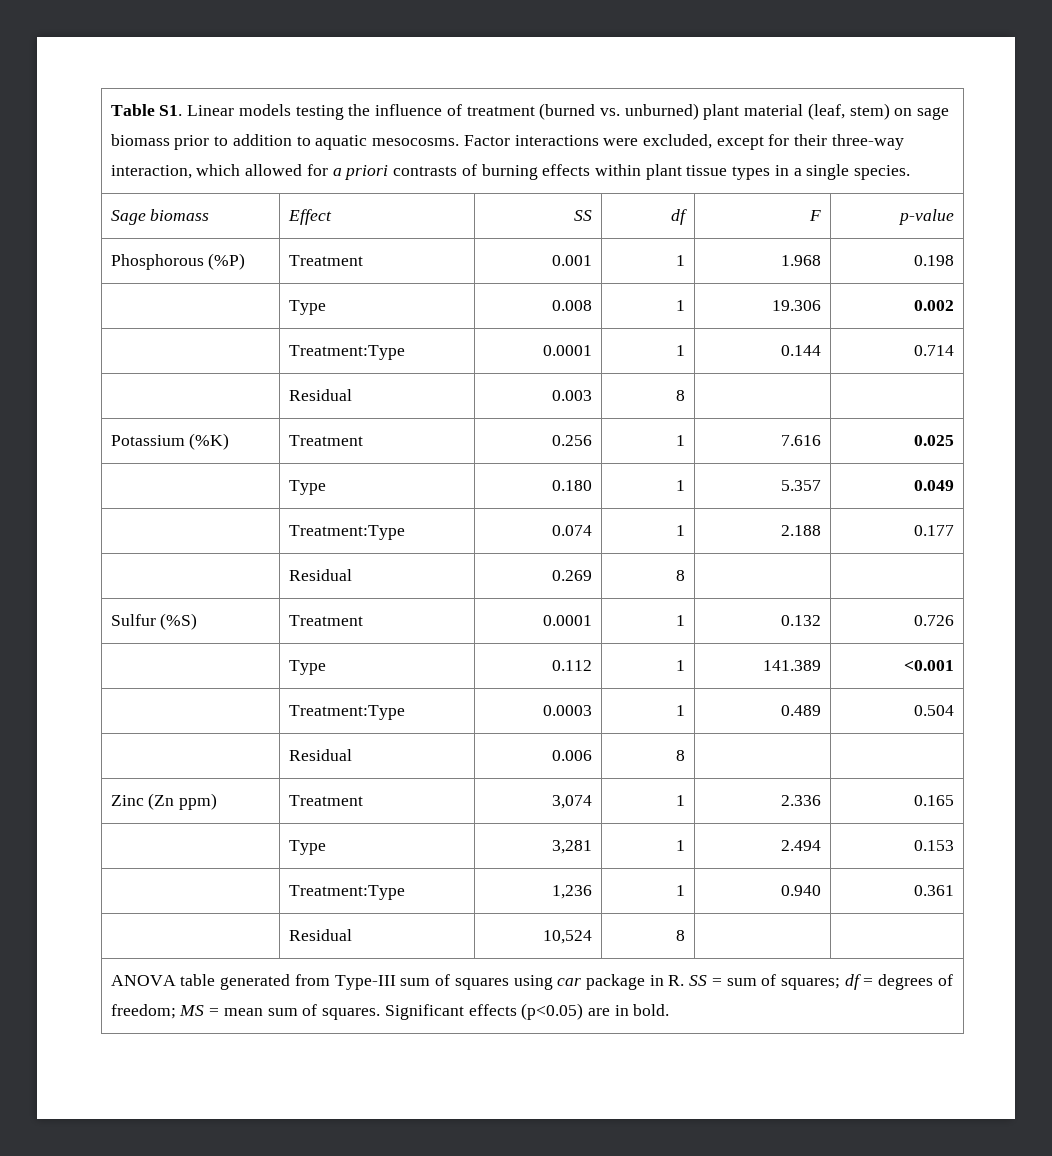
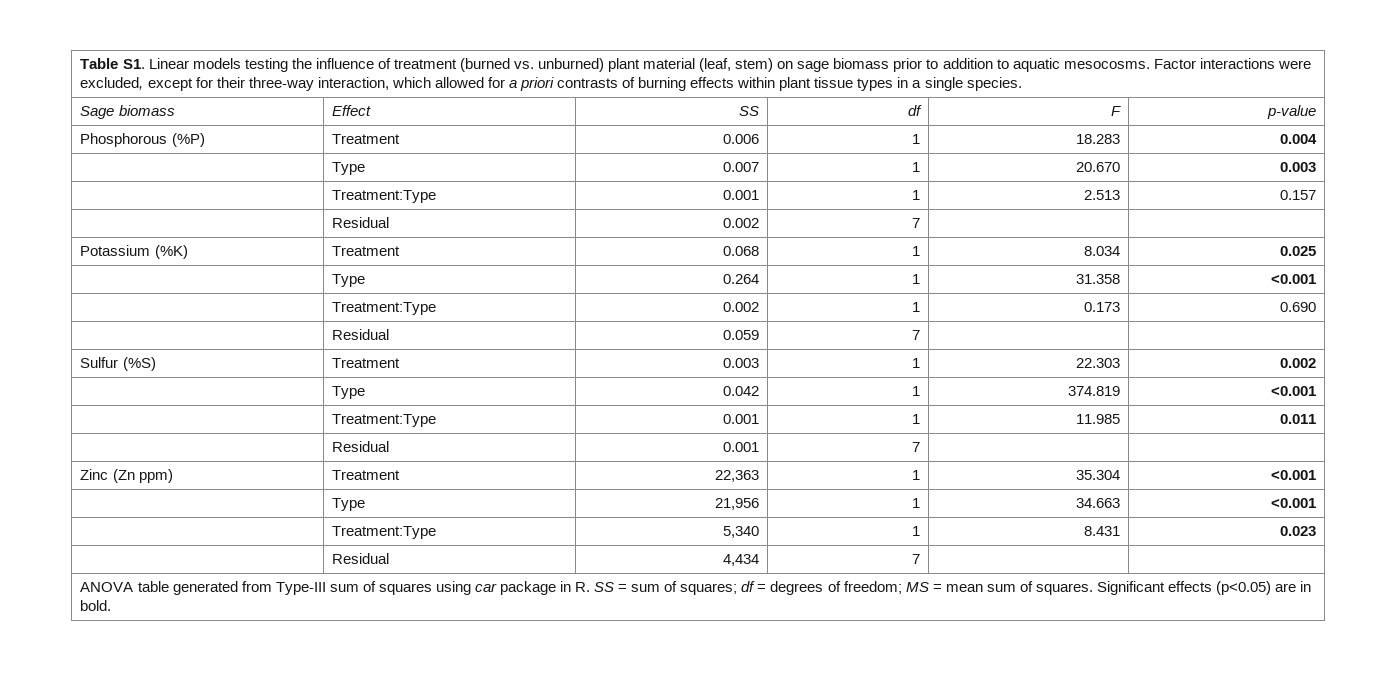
[552,255,593,266] [676,255,686,266] [781,255,822,266] [914,255,955,266] [288,300,326,315] [552,300,593,311] [676,300,686,311] [772,300,822,311] [914,300,955,311] [288,345,405,360] [543,345,593,356] [676,345,686,356] [781,345,822,356] [914,345,955,356] [288,389,352,401] [552,390,593,401] [676,390,686,401] 0.001 | 1 | 1.968 | 0.198 // | Type | 0.008 | 1 | 19.306 | 0.002 // | Treatment:Type | 0.0001 | 1 | 0.144 | 0.714 // | Residual | 0.003 | 8 -> [722,134,759,144] [911,134,920,144] [1075,134,1120,144] [1279,134,1317,144] [332,162,366,175] [722,162,759,172] [911,162,920,172] [1075,162,1120,172] [1279,162,1316,172] [332,190,437,203] [722,190,759,200] [911,190,920,200] [1083,190,1120,200] [1279,190,1316,200] [332,217,390,228] [722,218,759,228] [911,218,920,228] 0.006 | 1 | 18.283 | 0.004 // | Type | 0.007 | 1 | 20.670 | 0.003 // | Treatment:Type | 0.001 | 1 | 2.513 | 0.157 // | Residual | 0.002 | 7
[552,435,593,446] [676,435,686,446] [781,435,822,446] 0.256 | 1 | 7.616 -> [722,246,759,256] [911,246,920,256] [1083,246,1120,256] 0.068 | 1 | 8.034
[552,480,593,491] [676,480,686,491] [781,480,822,491] [914,480,955,491] [288,525,405,540] [552,525,593,536] [676,525,686,536] [781,525,822,536] [914,525,955,536] [288,569,352,581] [552,570,593,581] [676,570,686,581] 0.180 | 1 | 5.357 | 0.049 // | Treatment:Type | 0.074 | 1 | 2.188 | 0.177 // | Residual | 0.269 | 8 -> [722,274,759,284] [911,274,920,284] [1075,274,1120,284] [1270,274,1316,284] [332,302,437,315] [722,302,759,312] [911,302,920,312] [1083,302,1120,312] [1279,302,1316,312] [332,329,390,340] [722,330,759,340] [911,330,920,340] 0.264 | 1 | 31.358 | <0.001 // | Treatment:Type | 0.002 | 1 | 0.173 | 0.690 // | Residual | 0.059 | 7
[543,615,593,626] [676,615,686,626] [781,615,822,626] [914,615,955,626] [288,660,326,675] [552,660,593,671] [676,660,686,671] [763,660,822,671] [904,660,955,671] [288,705,405,720] [543,705,593,716] [676,705,686,716] [781,705,822,716] [914,705,955,716] [288,749,352,761] [552,750,593,761] [676,750,686,761] 0.0001 | 1 | 0.132 | 0.726 // | Type | 0.112 | 1 | 141.389 | <0.001 // | Treatment:Type | 0.0003 | 1 | 0.489 | 0.504 // | Residual | 0.006 | 8 -> [722,358,759,368] [911,358,920,368] [1075,358,1120,368] [1279,358,1316,368] [332,386,366,399] [722,386,759,396] [911,386,920,396] [1067,386,1120,396] [1270,386,1316,396] [332,414,437,427] [722,414,759,424] [911,414,920,424] [1075,414,1120,424] [1279,414,1316,424] [332,441,390,452] [722,442,759,452] [911,442,920,452] 0.003 | 1 | 22.303 | 0.002 // | Type | 0.042 | 1 | 374.819 | <0.001 // | Treatment:Type | 0.001 | 1 | 11.985 | 0.011 // | Residual | 0.001 | 7
[552,795,593,809] [676,795,686,806] [781,795,822,806] [914,795,955,806] [288,840,326,855] [552,840,593,854] [676,840,686,851] [781,840,822,851] [914,840,955,851] [288,885,405,900] [552,885,593,899] [676,885,686,896] [781,885,822,896] [914,885,955,896] [288,929,352,941] [543,930,593,944] [676,930,686,941] 3,074 | 1 | 2.336 | 0.165 // | Type | 3,281 | 1 | 2.494 | 0.153 // | Treatment:Type | 1,236 | 1 | 0.940 | 0.361 // | Residual | 10,524 | 8 -> [714,470,759,482] [911,470,920,480] [1075,470,1120,480] [1270,470,1316,480] [332,498,366,511] [714,498,759,510] [911,498,920,508] [1075,498,1120,508] [1270,498,1316,508] [332,526,437,539] [722,526,759,538] [911,526,920,536] [1083,526,1120,536] [1279,526,1316,536] [332,553,390,564] [722,554,759,566] [911,554,920,564] 22,363 | 1 | 35.304 | <0.001 // | Type | 21,956 | 1 | 34.663 | <0.001 // | Treatment:Type | 5,340 | 1 | 8.431 | 0.023 // | Residual | 4,434 | 7

